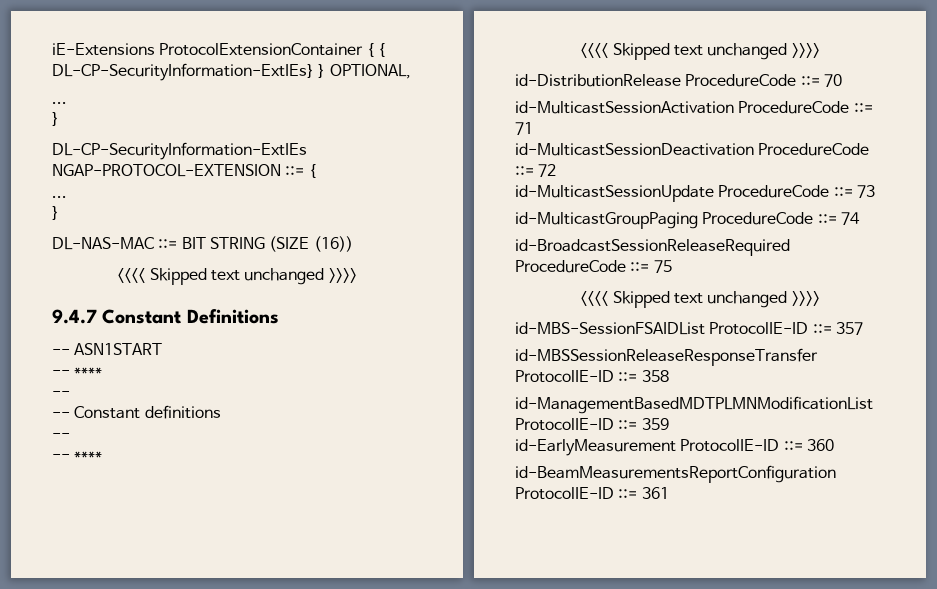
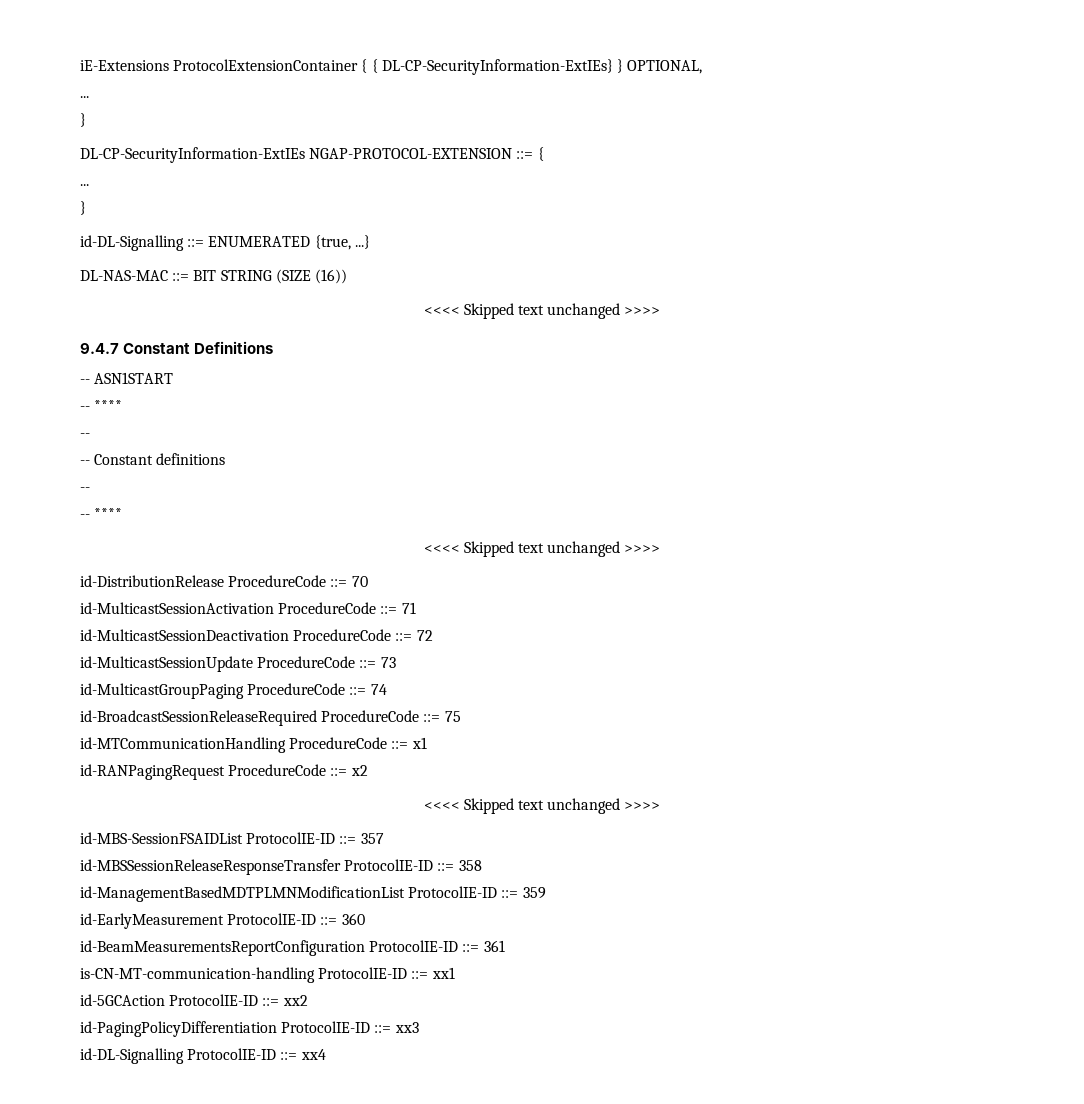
(59, 213) none -> [80,235,370,251] // id-DL-Signalling ::= ENUMERATED {true, ...}
(672, 266) none -> [80,737,427,753] [80,764,368,780] // id-MTCommunicationHandling ProcedureCode ::= x1 // id-RANPagingRequest ProcedureCode ::= x2
(669, 493) none -> [80,967,455,983] [80,994,308,1006] [80,1021,419,1037] [80,1048,326,1064] // is-CN-MT-communication-handling ProtocolIE-ID ::= xx1 // id-5GCAction ProtocolIE-ID ::= xx2 // id-PagingPolicyDifferentiation ProtocolIE-ID ::= xx3 // id-DL-Signalling ProtocolIE-ID ::= xx4

